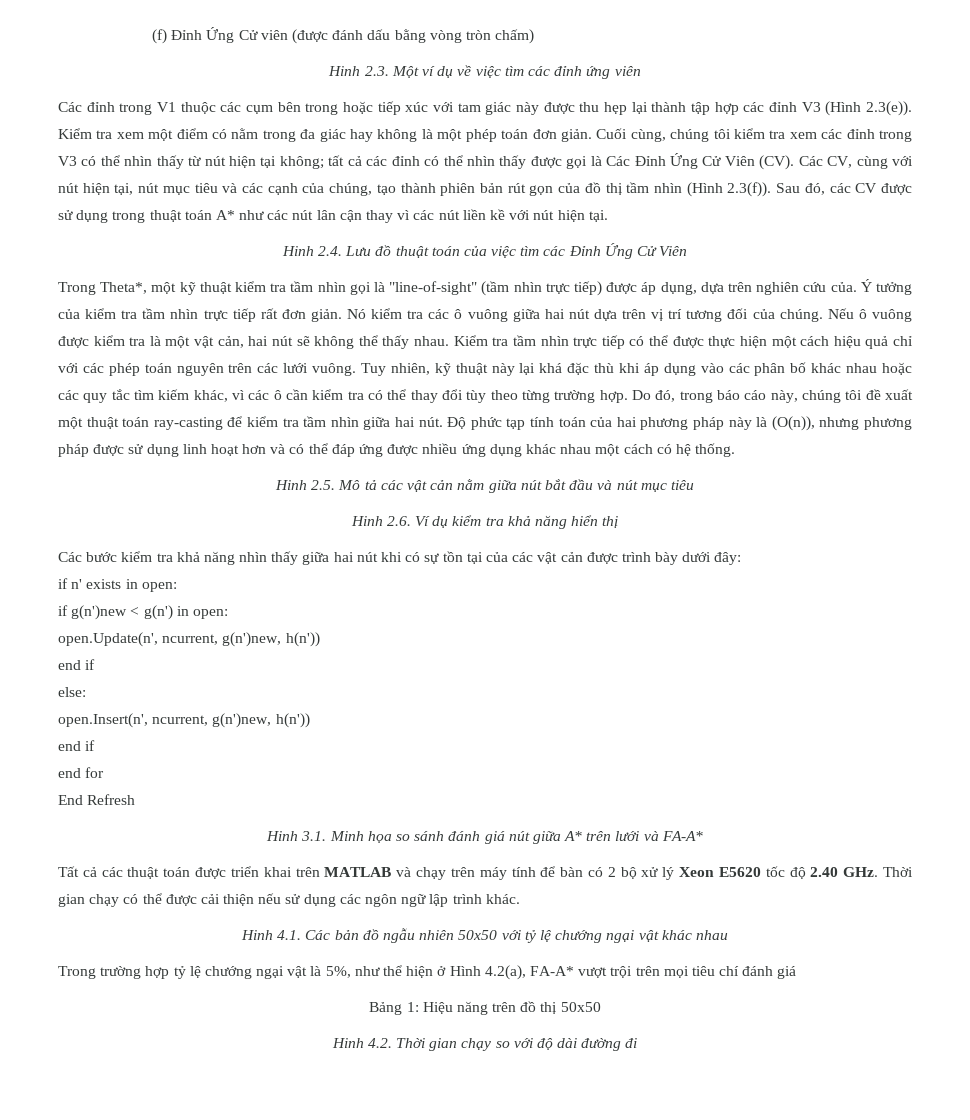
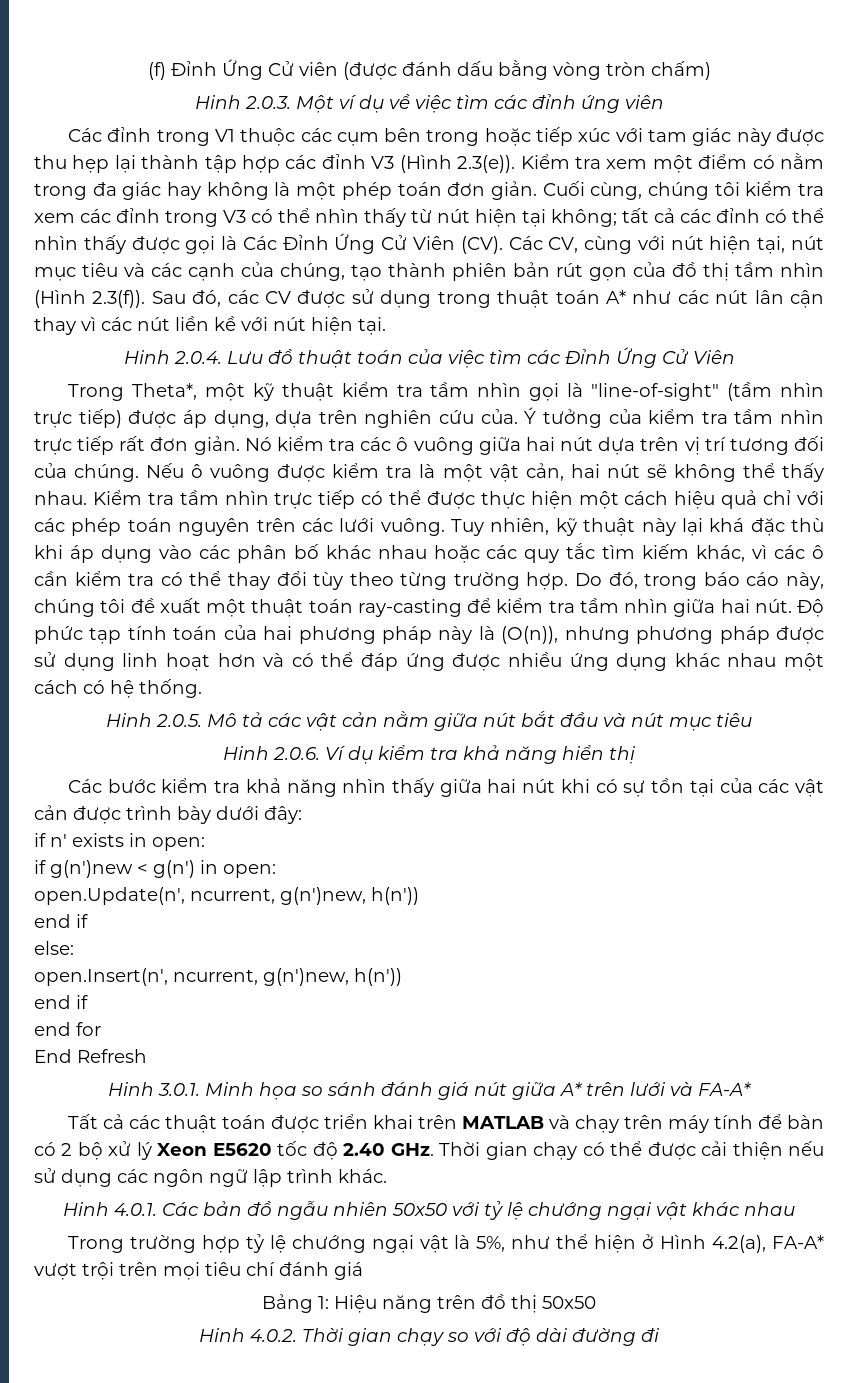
[364,66,389,76] 2.3. -> [244,96,291,109] 2.0.3.
[317,246,342,256] 2.4. -> [173,351,222,364] 2.0.4.
[311,480,336,490] 2.5. -> [156,714,202,727] 2.0.5.
[386,516,411,526] 2.6. -> [273,747,320,760] 2.0.6.
[301,831,327,841] 3.1. -> [158,1083,200,1096] 3.0.1.
[277,930,302,940] 4.1. -> [114,1203,157,1216] 4.0.1.
[367,1038,392,1048] 4.2. -> [250,1329,297,1342] 4.0.2.

